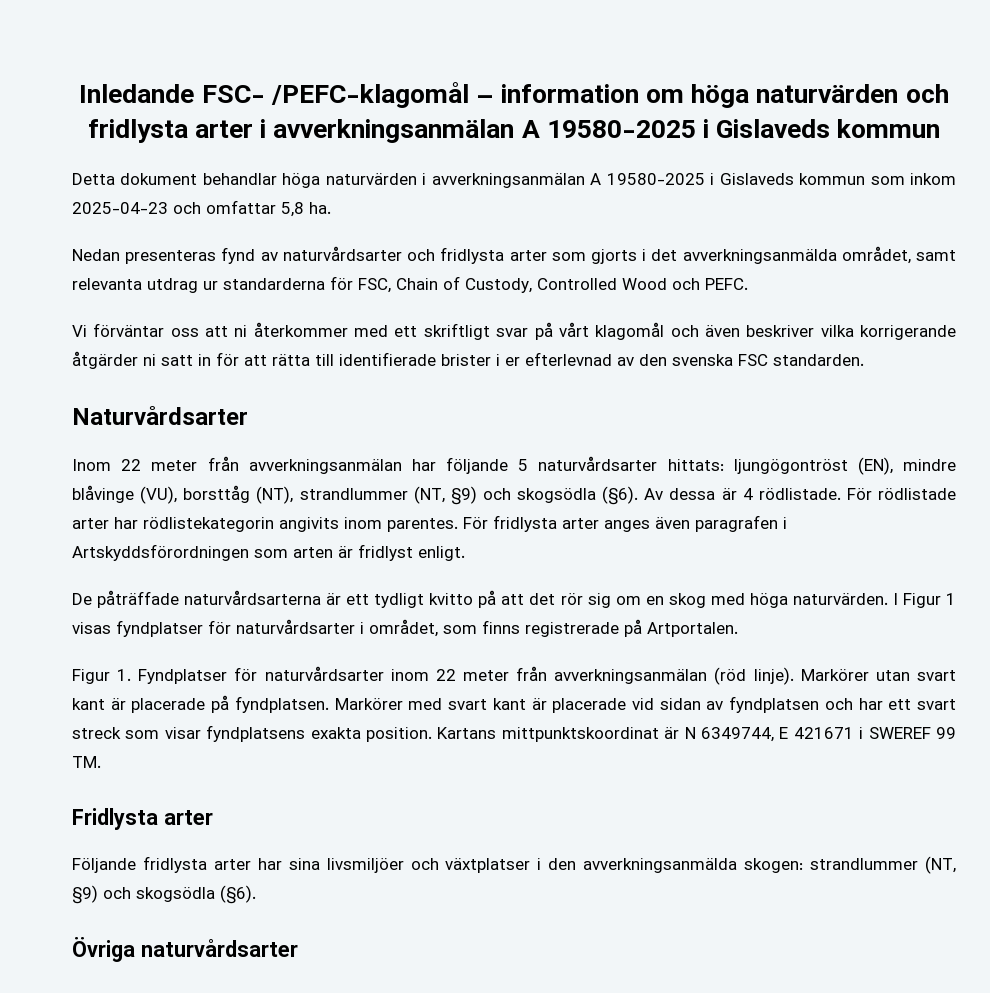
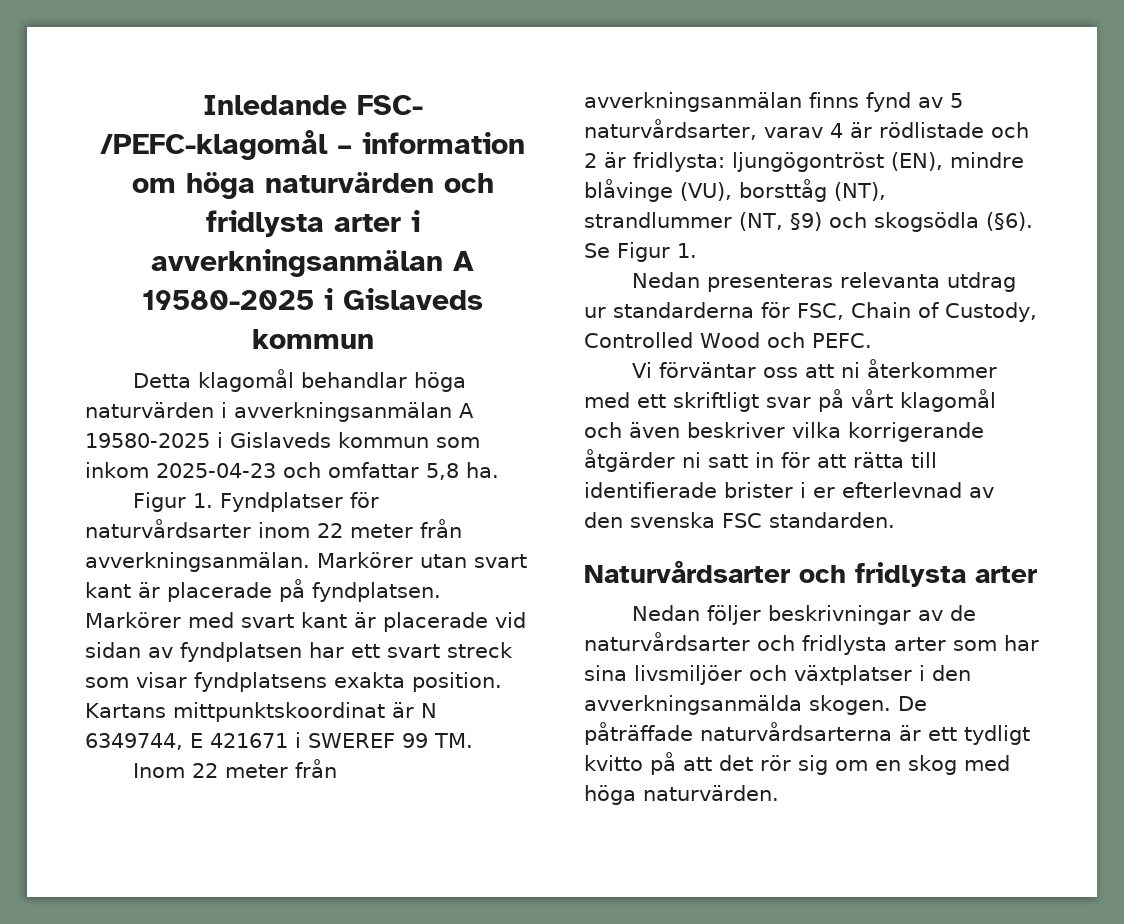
[120,173,198,185] dokument -> [198,369,295,392] klagomål
[72,246,956,264] Nedan presenteras fynd av naturvårdsarter och fridlysta arter som gjorts i det avverkningsanmälda området, samt -> [133,492,380,512] [85,519,462,538] [85,552,527,572] [85,579,441,602] [85,612,526,632] [85,642,513,662] [85,672,502,692] [85,702,437,722] [85,732,473,750] [133,759,338,778] [584,92,963,112] [584,119,1029,140] [584,152,1024,172] [584,179,886,202] [584,212,1033,232] [584,242,697,262] [632,272,834,292] Figur 1. Fyndplatser för naturvårdsarter inom 22 meter från avverkningsanmälan. Markörer utan svart kant är placerade på fyndplatsen. Markörer med svart kant är placerade vid sidan av fyndplatsen har ett svart streck som visar fyndplatsens exakta position. Kartans mittpunktskoordinat är N 6349744, E 421671 i SWEREF 99 TM. // Inom 22 meter från avverkningsanmälan finns fynd av 5 naturvårdsarter, varav 4 är rödlistade och 2 är fridlysta: ljungögontröst (EN), mindre blåvinge (VU), borsttåg (NT), strandlummer (NT, §9) och skogsödla (§6). Se Figur 1. // Nedan presenteras
[72,456,956,475] [72,485,956,505] [72,515,787,532] [72,544,465,561] // Inom 22 meter från avverkningsanmälan har följande 5 naturvårdsarter hittats: ljungögontröst (EN), mindre blåvinge (VU), borsttåg (NT), strandlummer (NT, §9) och skogsödla (§6). Av dessa är 4 rödlistade. För rödlistade arter har rödlistekategorin angivits inom parentes. För fridlysta arter anges även paragrafen i Artskyddsförordningen som arten är fridlyst enligt. // -> [799,562,1037,587] [632,605,977,625] [584,632,1039,655] [584,665,971,685] [584,695,891,715] och fridlysta arter // Nedan följer beskrivningar av de naturvårdsarter och fridlysta arter som har sina livsmiljöer och växtplatser i den avverkningsanmälda skogen.
[892,593,956,608] [72,619,738,637] [72,666,956,685] [72,695,956,713] [72,725,956,742] [72,756,101,768] [72,808,213,830] [72,856,956,874] [72,885,256,904] [72,937,298,962] I Figur 1 visas fyndplatser för naturvårdsarter i området, som finns registrerade på Artportalen. // Figur 1. Fyndplatser för naturvårdsarter inom 22 meter från avverkningsanmälan (röd linje). Markörer utan svart kant är placerade på fyndplatsen. Markörer med svart kant är placerade vid sidan av fyndplatsen och har ett svart streck som visar fyndplatsens exakta position. Kartans mittpunktskoordinat är N 6349744, E 421671 i SWEREF 99 TM. // Fridlysta arter // Följande fridlysta arter har sina livsmiljöer och växtplatser i den avverkningsanmälda skogen: strandlummer (NT, §9) och skogsödla (§6). // Övriga naturvårdsarter -> (779, 793) none

